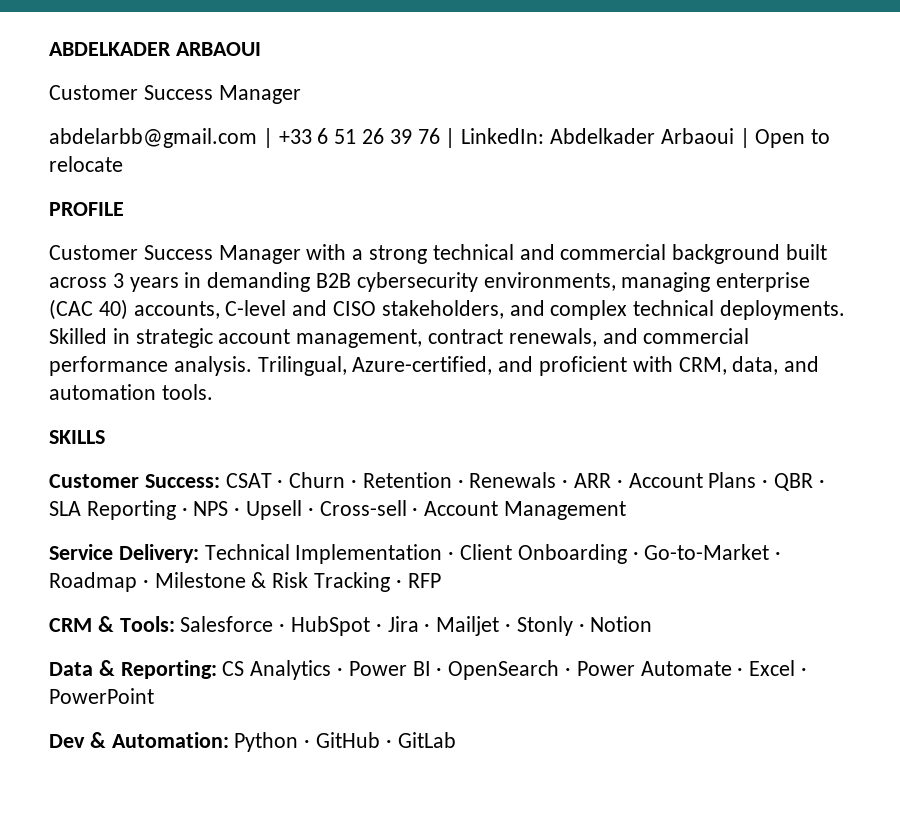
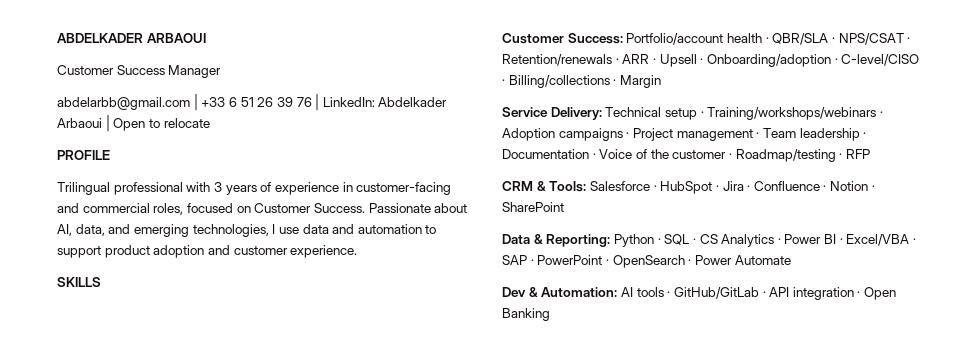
[49,244,828,264] [49,272,811,292] [49,299,846,320] [49,328,750,348] [49,356,820,376] [49,384,213,400] [49,430,105,444] [49,472,825,491] [49,500,627,520] [49,544,782,564] [49,572,391,592] Customer Success Manager with a strong technical and commercial background built across 3 years in demanding B2B cybersecurity environments, managing enterprise (CAC 40) accounts, C-level and CISO stakeholders, and complex technical deployments. Skilled in strategic account management, contract renewals, and commercial performance analysis. Trilingual, Azure-certified, and proficient with CRM, data, and automation tools. // SKILLS // Customer Success: CSAT · Churn · Retention · Renewals · ARR · Account Plans · QBR · SLA Reporting · NPS · Upsell · Cross-sell · Account Management // Service Delivery: Technical Implementation · Client Onboarding · Go-to-Market · Roadmap · Milestone & Risk Tracking -> [57,182,452,195] [57,203,468,215] [57,224,437,237] [57,245,358,258] [57,277,101,287] [502,33,911,45] [502,54,920,67] [502,75,661,88] [502,107,883,120] [502,128,867,141] [502,149,836,162] Trilingual professional with 3 years of experience in customer-facing and commercial roles, focused on Customer Success. Passionate about AI, data, and emerging technologies, I use data and automation to support product adoption and customer experience. // SKILLS // Customer Success: Portfolio/account health · QBR/SLA · NPS/CSAT · Retention/renewals · ARR · Upsell · Onboarding/adoption · C-level/CISO · Billing/collections · Margin // Service Delivery: Technical setup · Training/workshops/webinars · Adoption campaigns · Project management · Team leadership · Documentation · Voice of the customer · Roadmap/testing
[436,616,573,636] Mailjet · Stonly -> [753,181,820,191] Confluence
(653, 624) none -> [871,185,875,191] [502,202,564,212] · SharePoint
(217, 669) none -> [613,234,696,247] Python · SQL ·
(443, 672) none -> [846,234,917,246] [502,255,609,265] Excel/VBA · SAP · PowerPoint ·
[737,660,808,676] [49,688,154,704] · Excel · PowerPoint -> (791, 260) none
[234,732,456,752] Python · GitHub · GitLab -> [620,287,897,300] [502,308,550,321] AI tools · GitHub/GitLab · API integration · Open Banking

